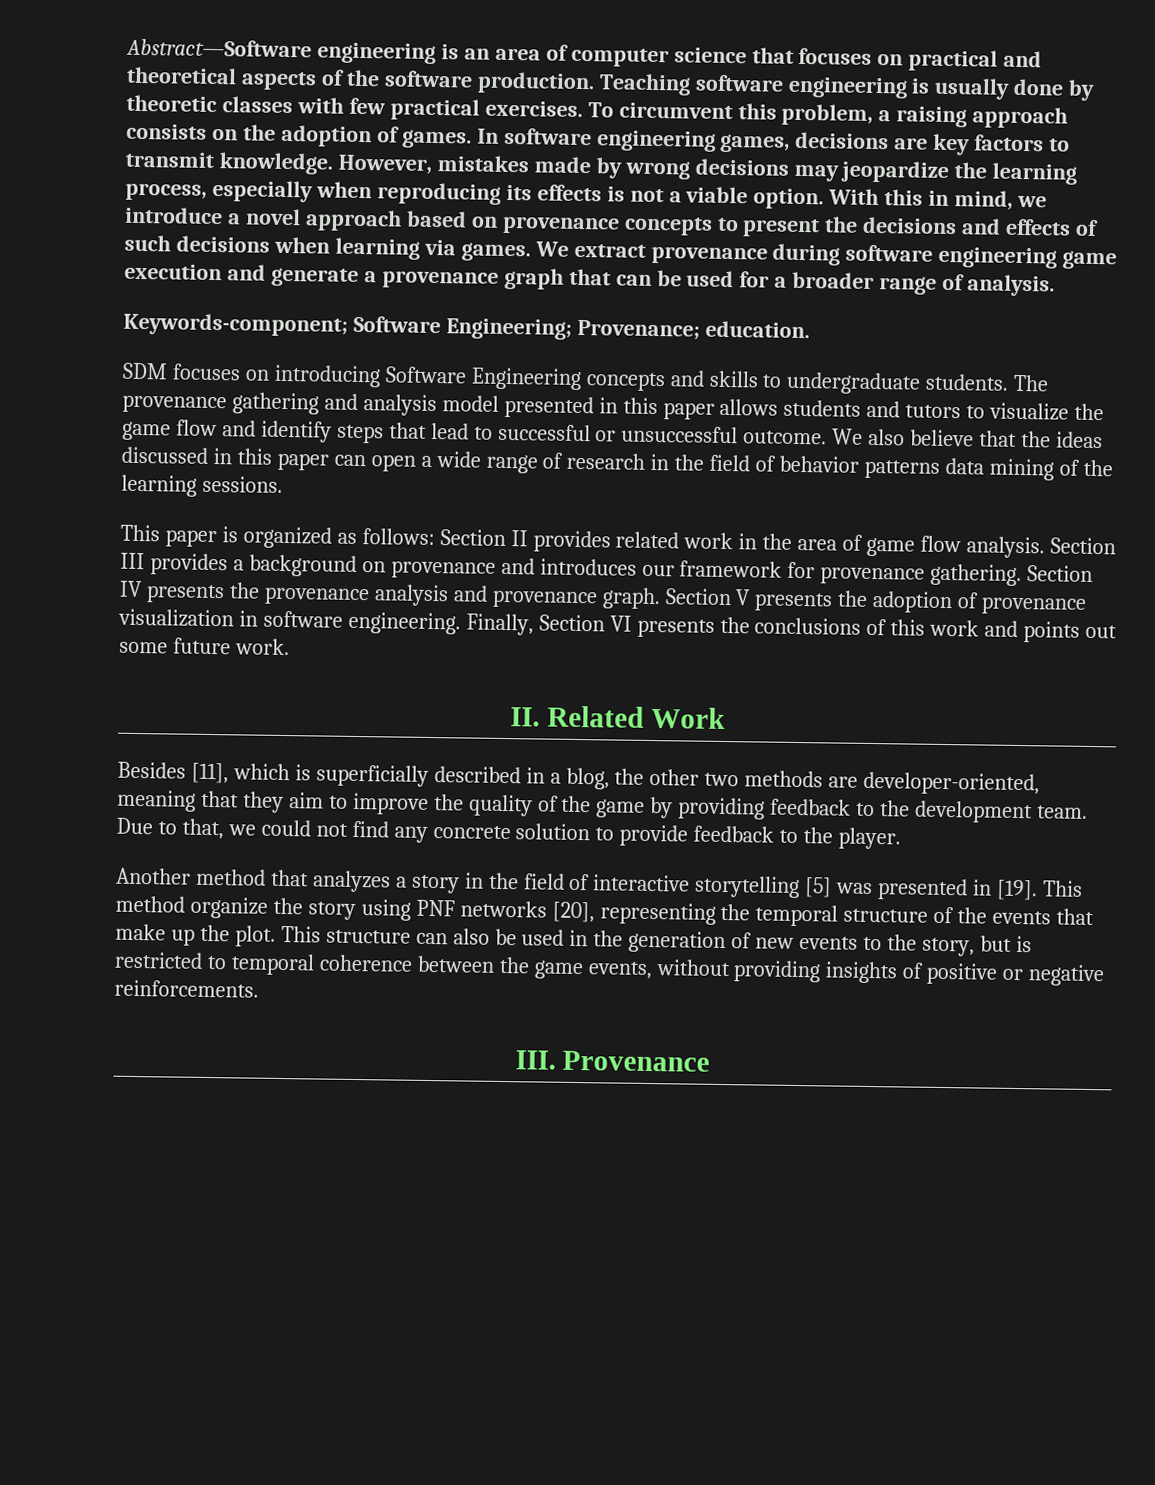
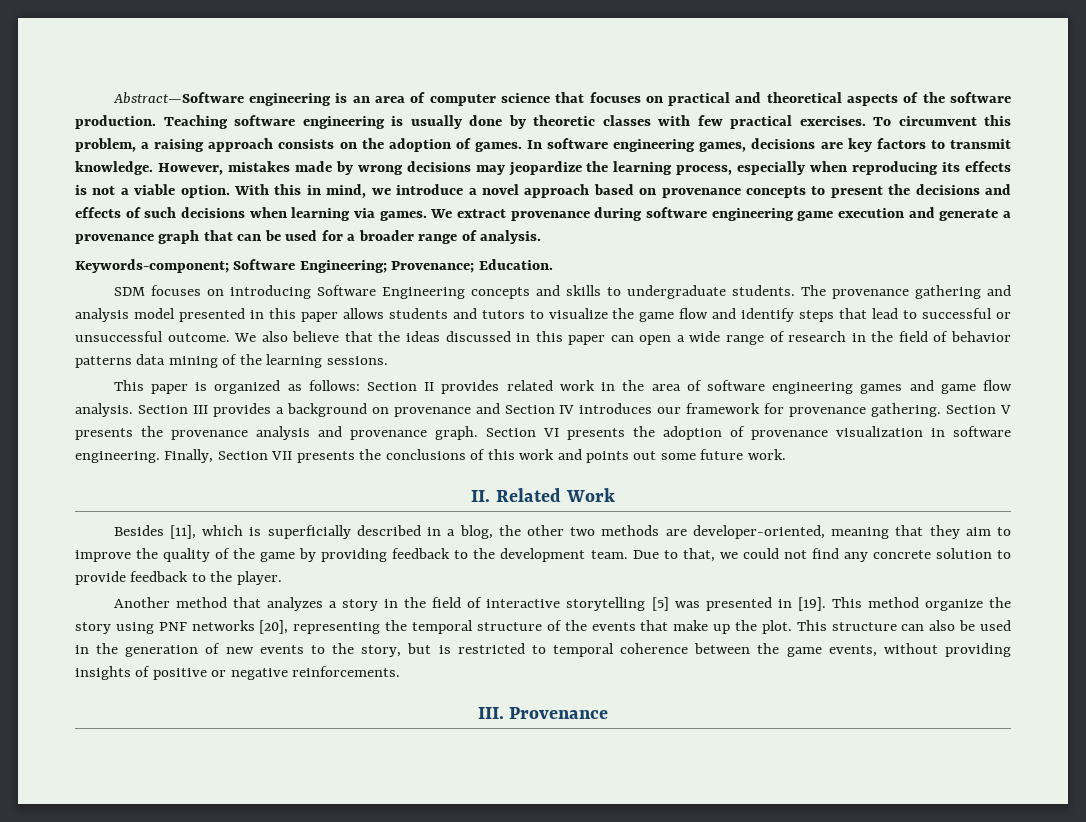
[704,320,810,339] education. -> [478,259,553,270] Education.
(864, 542) none -> [706,380,934,394] software engineering games and
(535, 566) none -> [504,405,575,414] Section IV
[119,580,143,598] IV -> [1000,405,1012,414] V
[735,589,752,606] V -> [543,428,559,437] VI
[609,615,632,632] VI -> [271,451,293,460] VII

